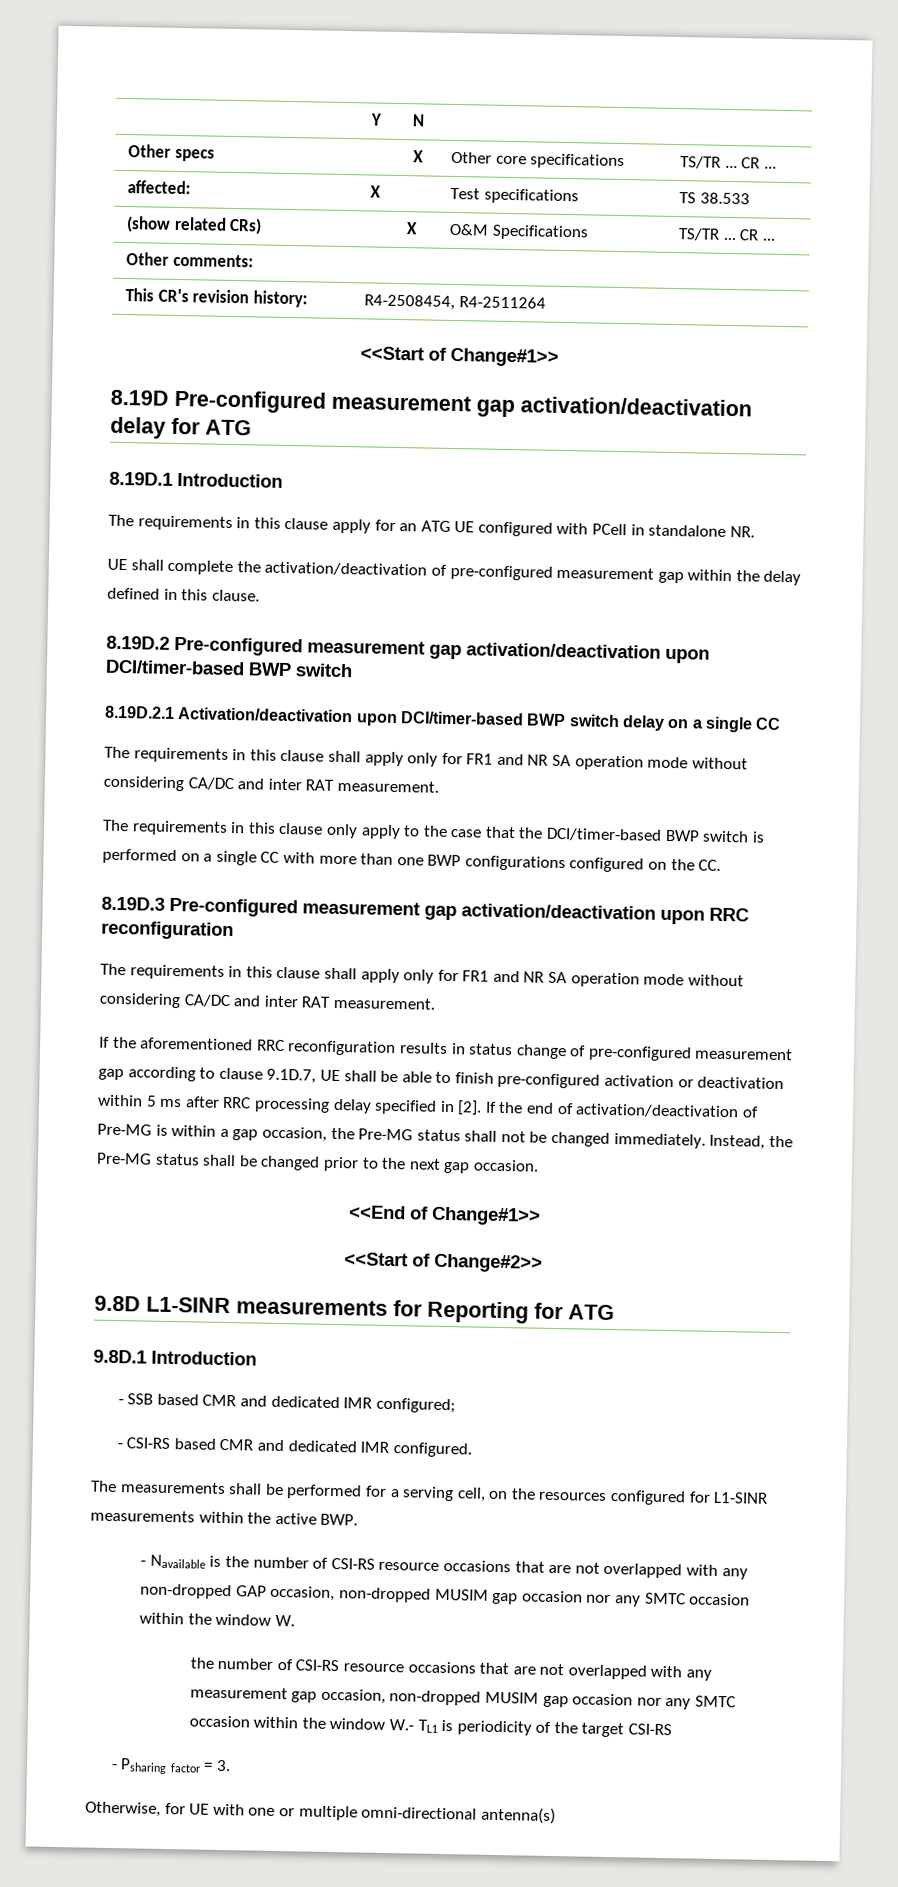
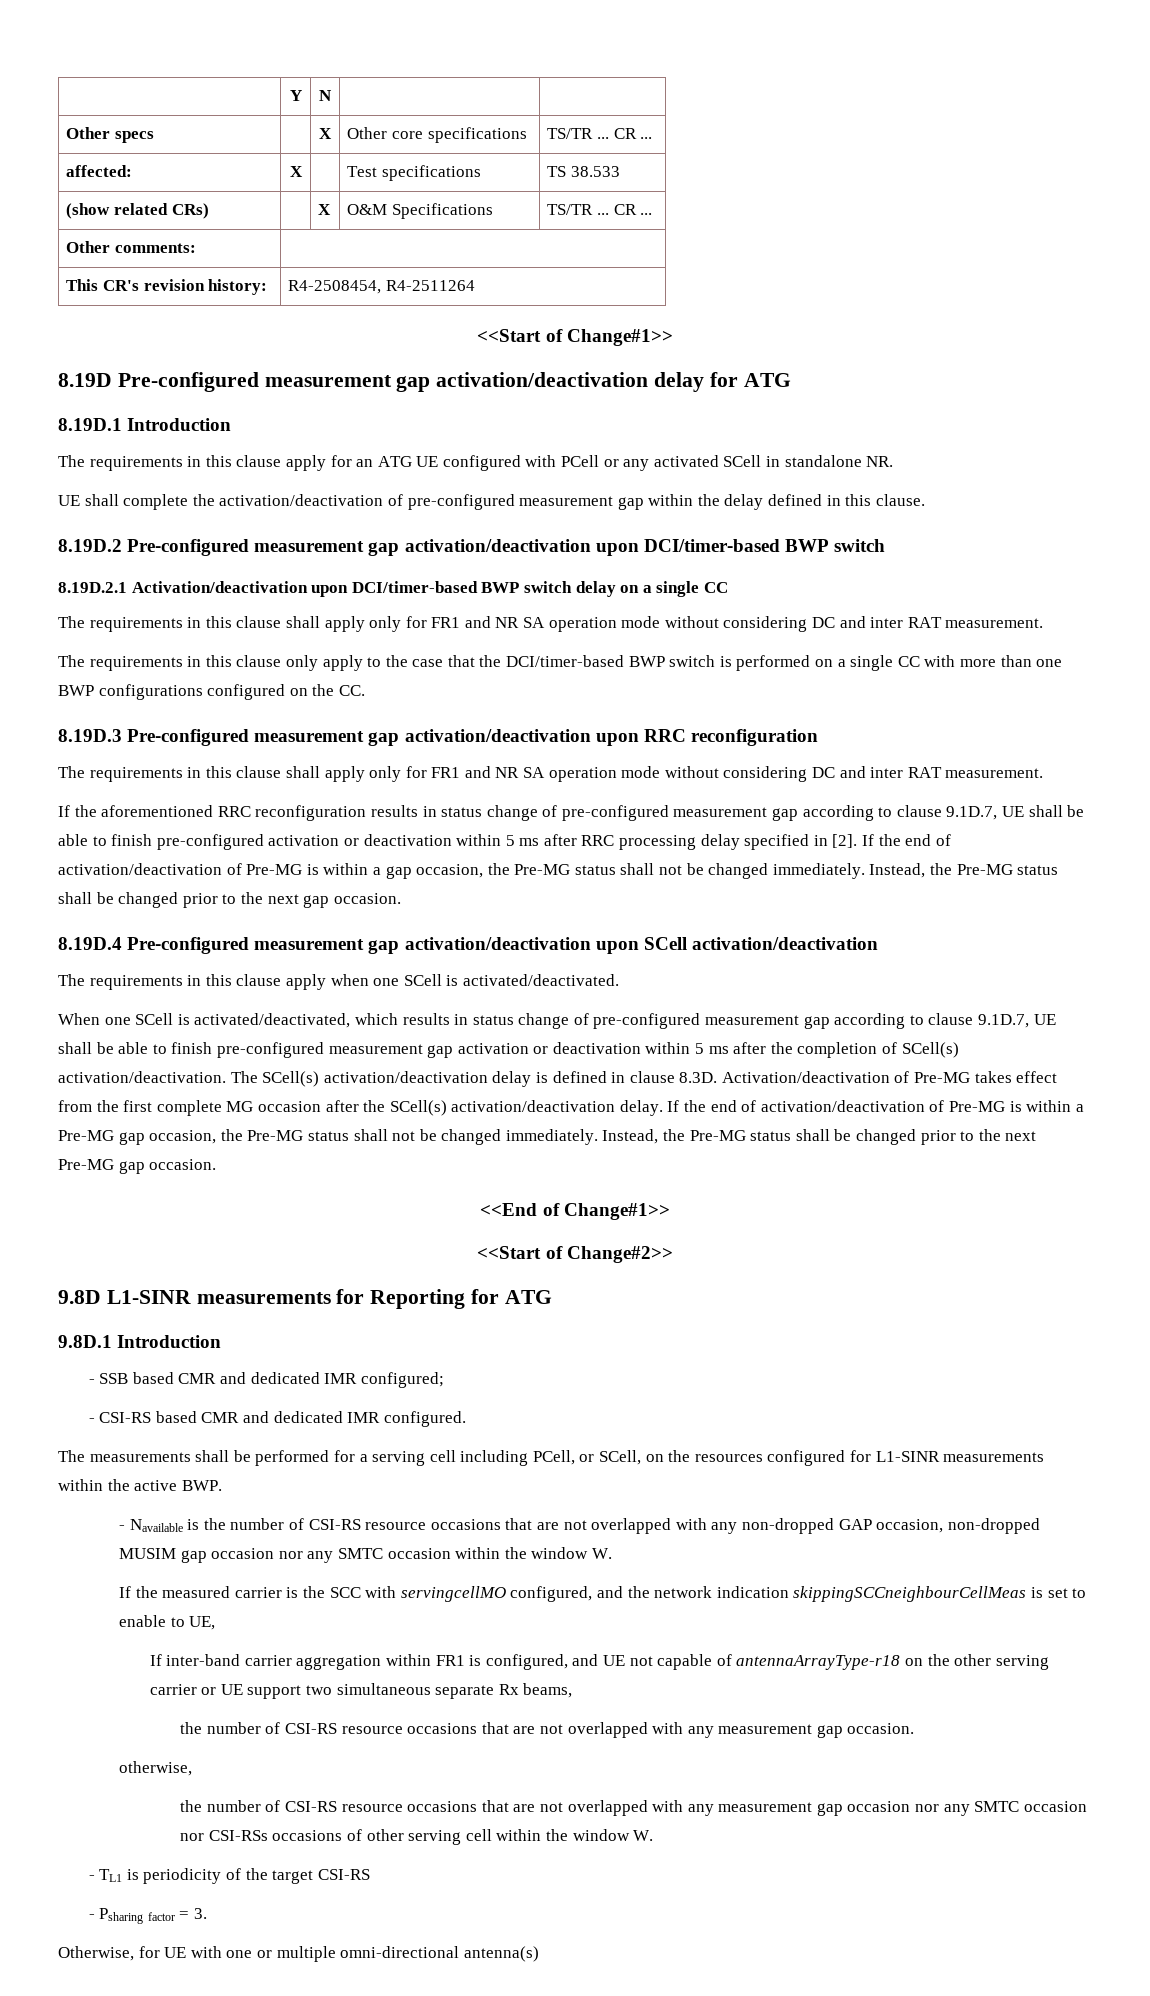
(628, 529) none -> [603,455,762,471] or any activated SCell
[187,777,234,791] CA/DC -> [812,617,836,628] DC
[183,994,231,1008] CA/DC -> [812,767,836,778] DC
(539, 1165) none -> [58,937,878,954] [58,974,619,990] [58,1013,1056,1029] [58,1042,959,1058] [58,1071,1058,1087] [58,1100,1084,1116] [58,1129,1037,1145] [58,1159,217,1174] // 8.19D.4 Pre-configured measurement gap activation/deactivation upon SCell activation/deactivation // The requirements in this clause apply when one SCell is activated/deactivated. // When one SCell is activated/deactivated, which results in status change of pre-configured measurement gap according to clause 9.1D.7, UE shall be able to finish pre-configured measurement gap activation or deactivation within 5 ms after the completion of SCell(s) activation/deactivation. The SCell(s) activation/deactivation delay is defined in clause 8.3D. Activation/deactivation of Pre-MG takes effect from the first complete MG occasion after the SCell(s) activation/deactivation delay. If the end of activation/deactivation of Pre-MG is within a Pre-MG gap occasion, the Pre-MG status shall not be changed immediately. Instead, the Pre-MG status shall be changed prior to the next Pre-MG gap occasion.
[456,1487,486,1502] cell, -> [429,1450,642,1466] cell including PCell, or SCell,
(296, 1620) none -> [119,1586,1087,1602] [119,1615,216,1630] [149,1654,1049,1670] [149,1683,573,1699] // If the measured carrier is the SCC with servingcellMO configured, and the network indication skippingSCCneighbourCellMeas is set to enable to UE, // If inter-band carrier aggregation within FR1 is configured, and UE not capable of antennaArrayType-r18 on the other serving carrier or UE support two simultaneous separate Rx beams,
[320,1688,736,1710] [188,1715,414,1731] occasion, non-dropped MUSIM gap occasion nor any SMTC occasion within the window W.- -> [847,1723,915,1734] [119,1761,193,1776] [180,1800,1087,1816] [180,1829,654,1845] [88,1875,95,1880] occasion. // otherwise, // the number of CSI-RS resource occasions that are not overlapped with any measurement gap occasion nor any SMTC occasion nor CSI-RSs occasions of other serving cell within the window W. // -

